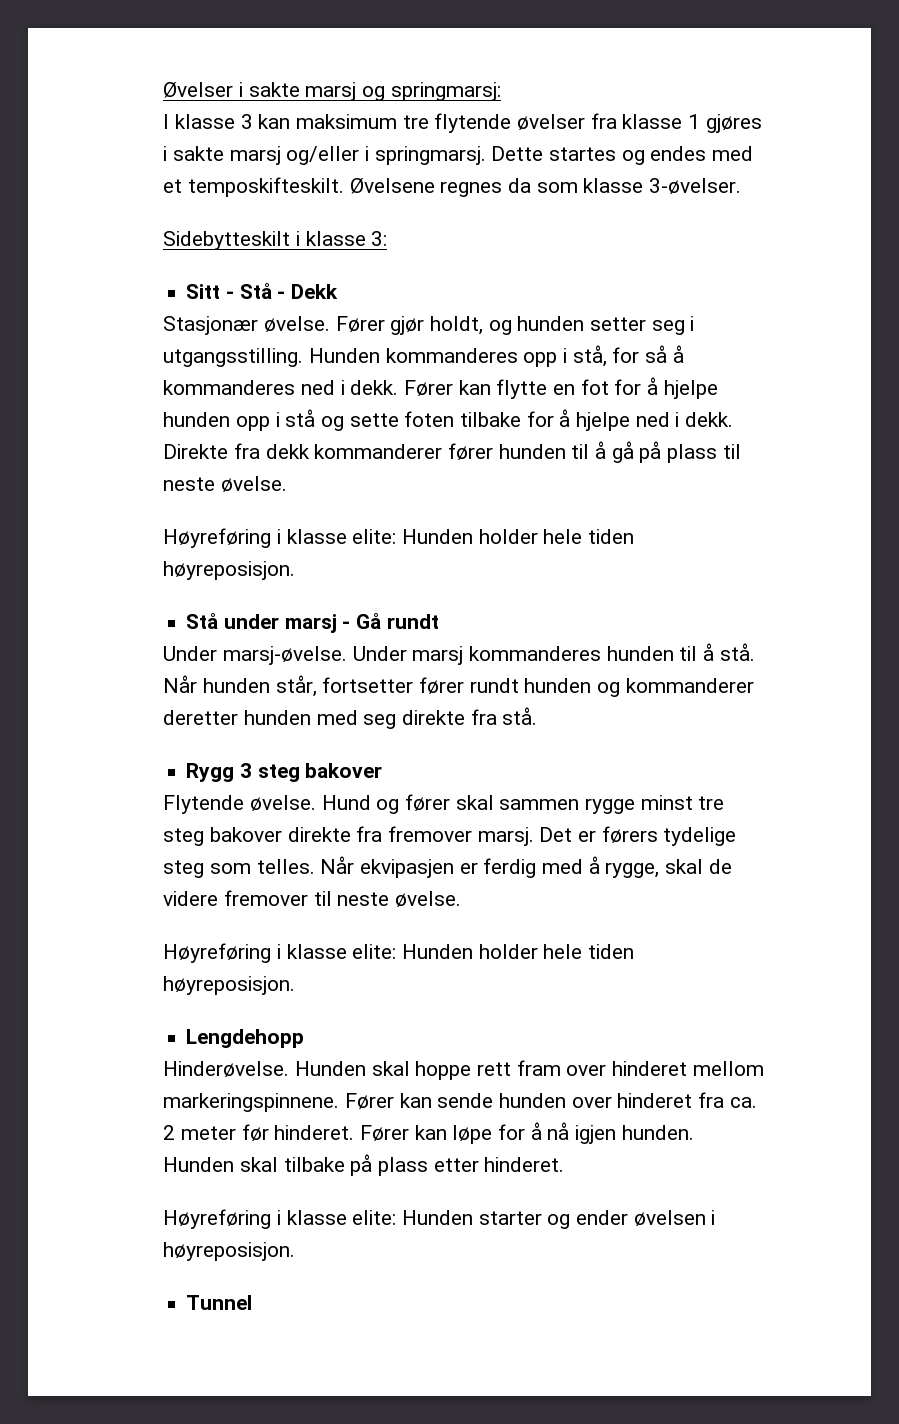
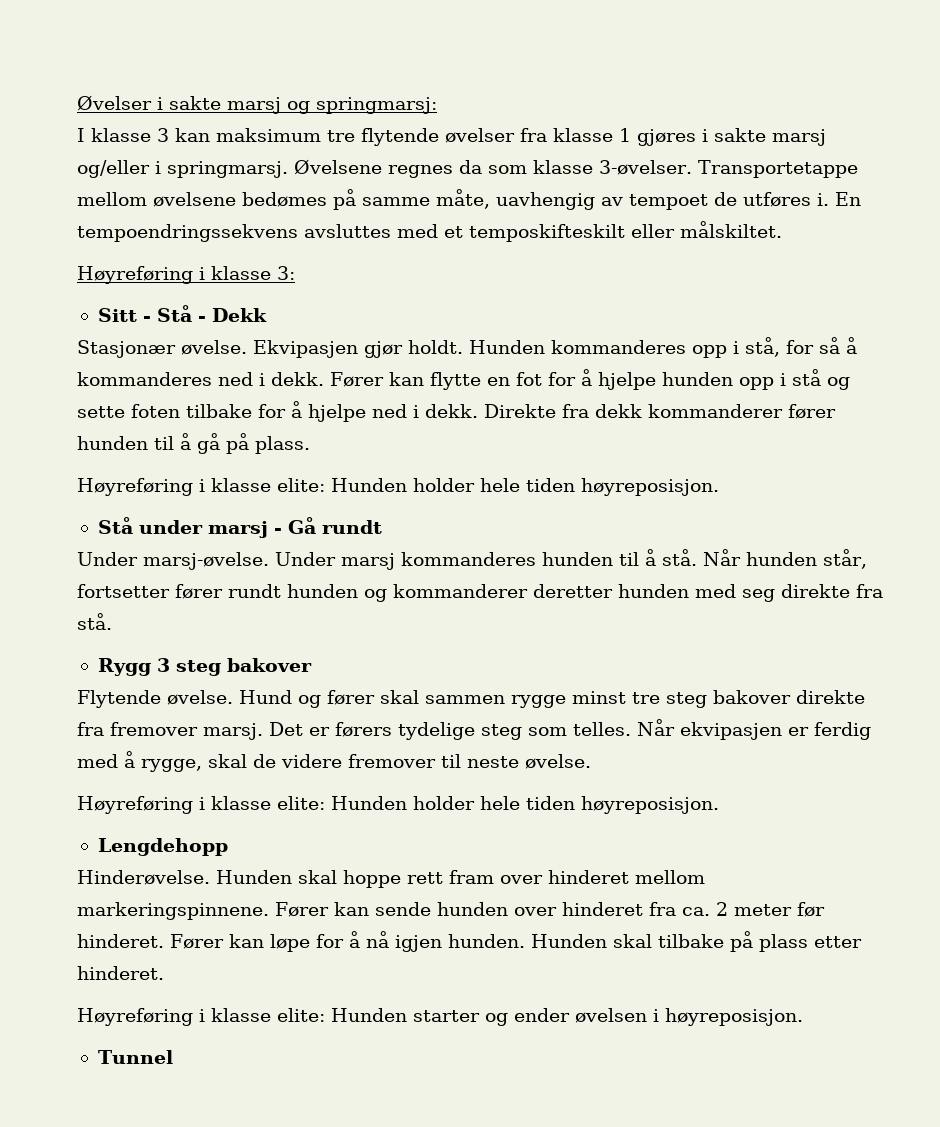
[491,146,754,165] [163,177,344,197] Dette startes og endes med et temposkifteskilt. -> (288, 169) none
[163,231,291,250] // Sidebytteskilt -> [697,160,858,178] [76,189,861,210] [76,221,782,242] [76,266,193,284] Transportetappe mellom øvelsene bedømes på samme måte, uavhengig av tempoet de utføres i. En tempoendringssekvens avsluttes med et temposkifteskilt eller målskiltet. // Høyreføring
[335,316,695,335] [163,348,304,367] Fører gjør holdt, og hunden setter seg i utgangsstilling. -> [252,340,463,358] Ekvipasjen gjør holdt.
[667,444,741,463] [163,476,287,492] plass til neste øvelse. -> [254,436,310,454] plass.

